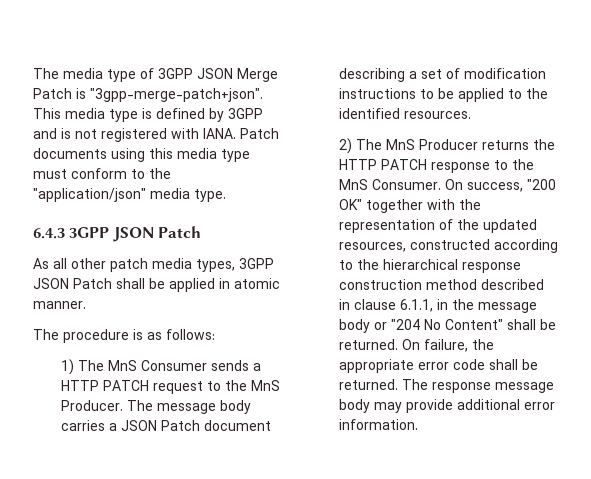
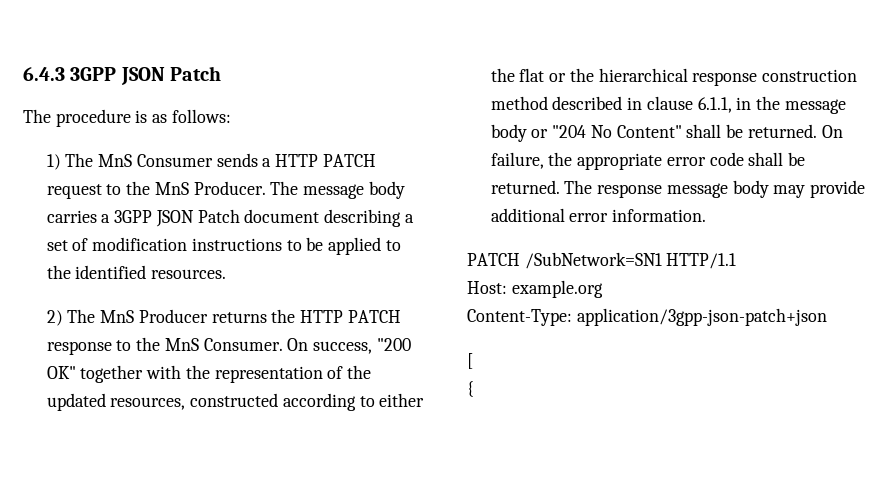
[33,68,278,82] [33,88,263,102] [33,108,263,122] [33,128,279,142] [33,148,250,162] [33,168,171,179] [33,188,226,202] [33,226,202,242] [33,258,274,272] [33,278,280,292] [33,301,86,309] The media type of 3GPP JSON Merge Patch is "3gpp-merge-patch+json". This media type is defined by 3GPP and is not registered with IANA. Patch documents using this media type must conform to the "application/json" media type. // 6.4.3 3GPP JSON Patch // As all other patch media types, 3GPP JSON Patch shall be applied in atomic manner. -> [23,66,221,85] 6.4.3 3GPP JSON Patch
(117, 427) none -> [114,210,153,223] 3GPP
(353, 265) none -> [379,393,425,407] [490,68,567,82] either the flat or
(418, 424) none -> [467,252,737,269] [467,280,603,298] [467,308,827,326] [467,353,473,369] [467,381,474,397] // PATCH /SubNetwork=SN1 HTTP/1.1 // Host: example.org // Content-Type: application/3gpp-json-patch+json // [ // {

